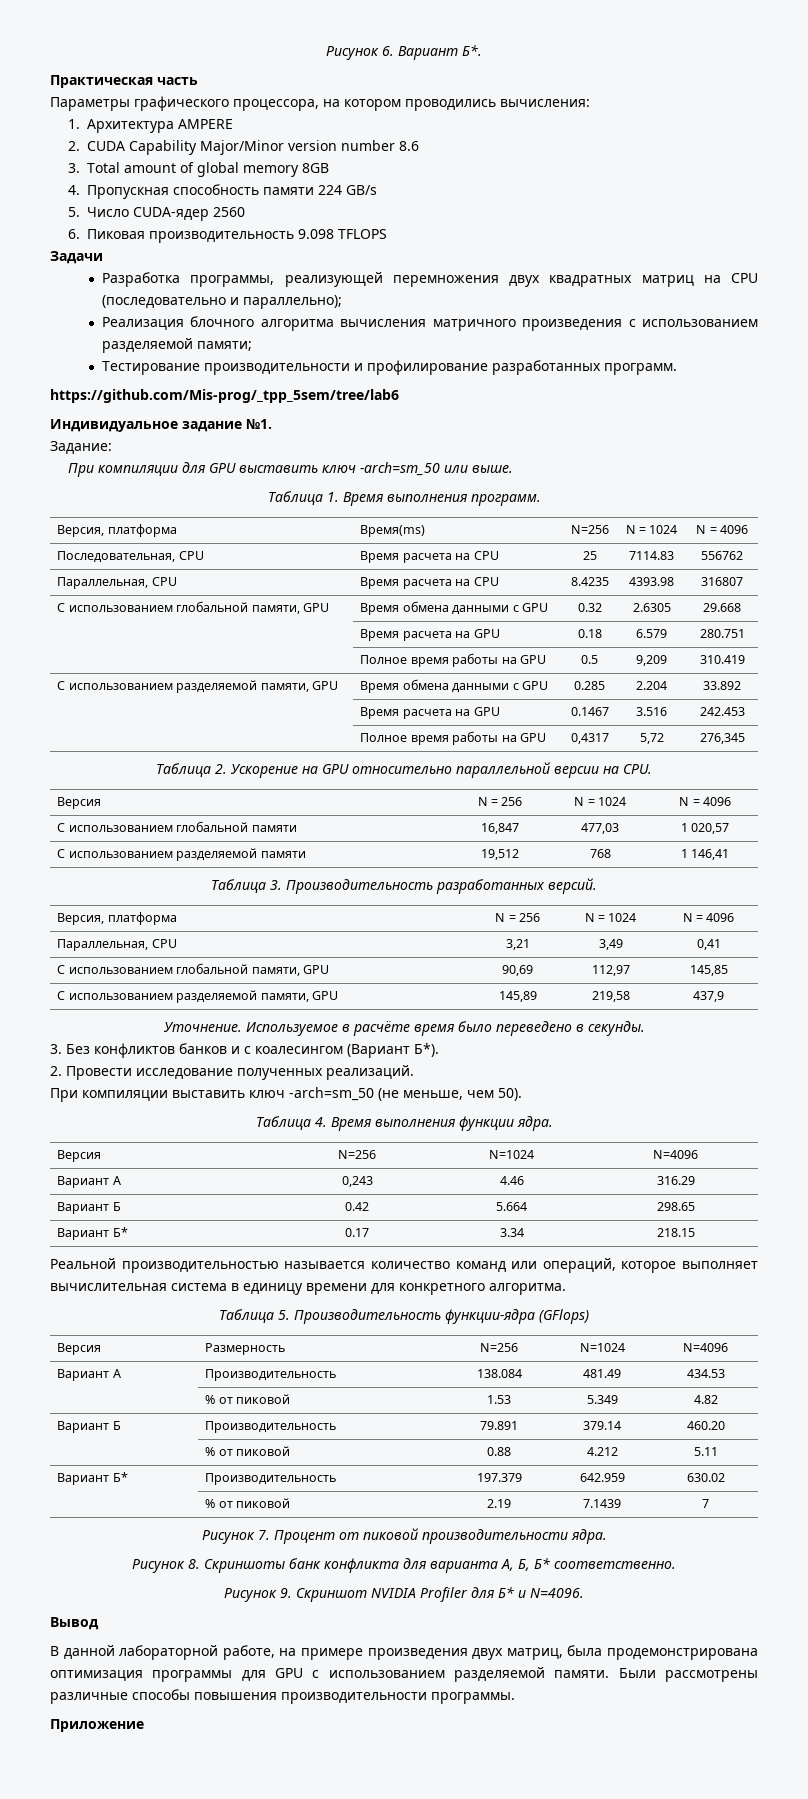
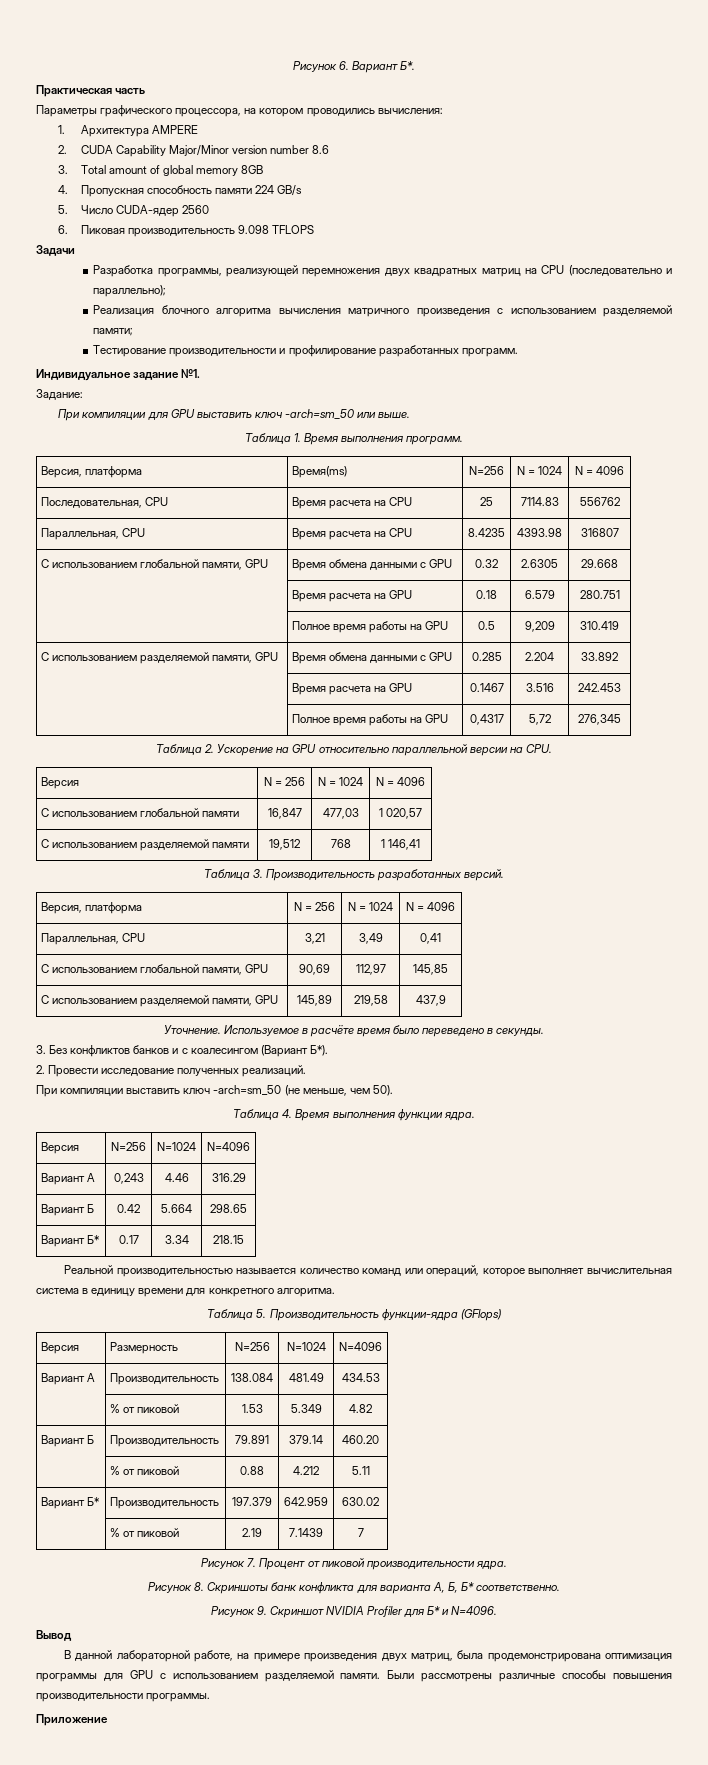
[50,389,399,403] // https://github.com/Mis-prog/_tpp_5sem/tree/lab6 -> (518, 352) none

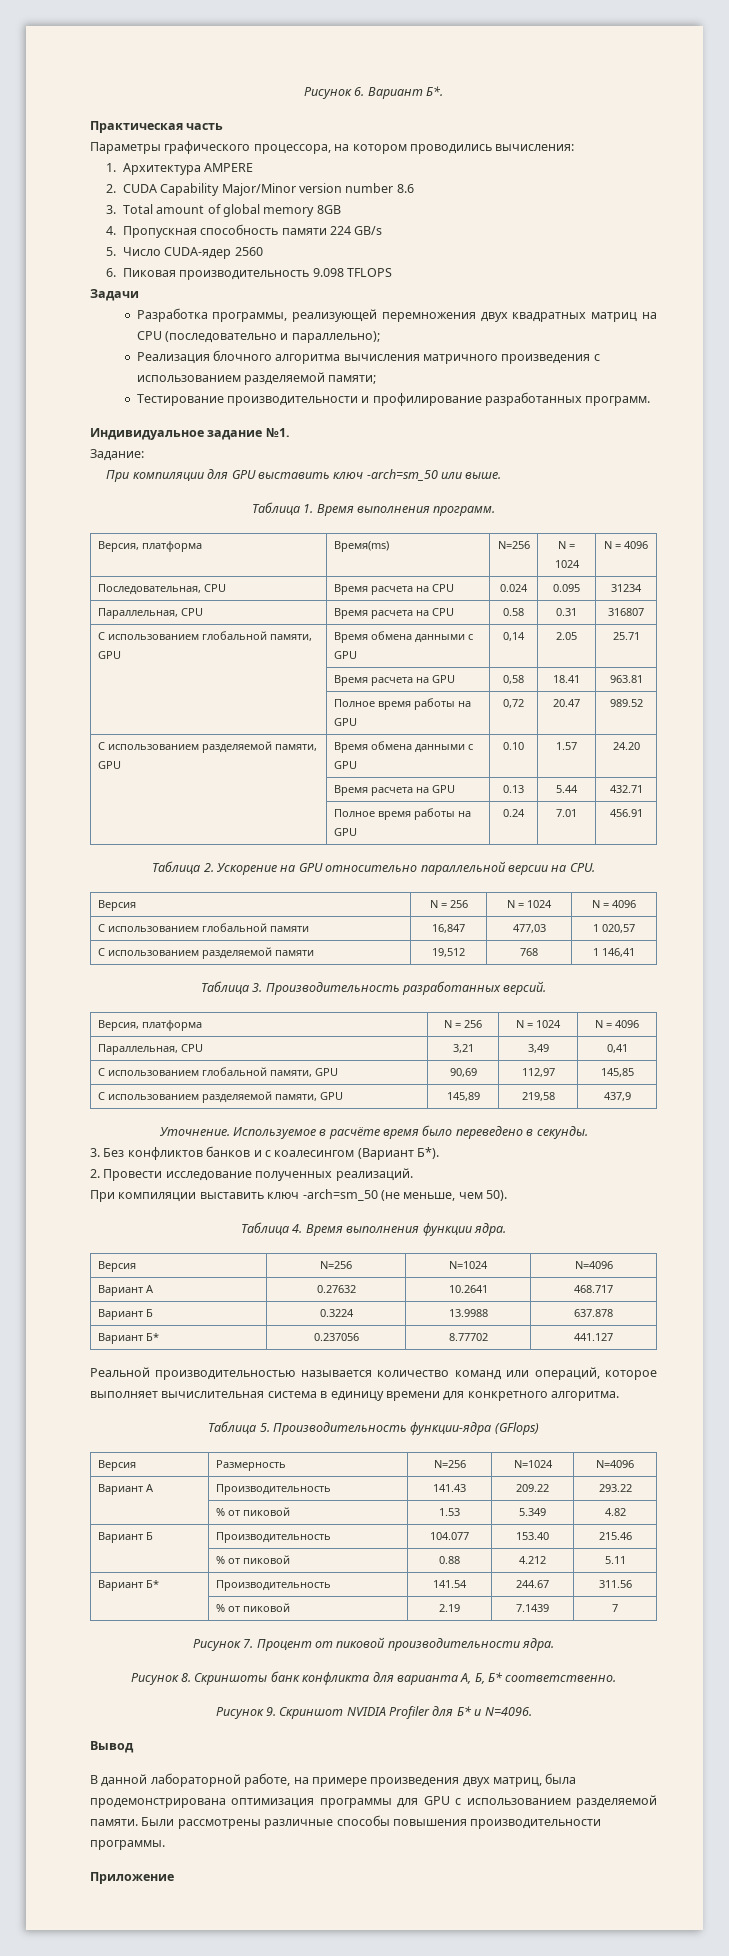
[480,497,493,506] [520,497,559,506] [579,497,620,506] 25 | 7114.83 | 556762 -> [500,584,528,592] [553,584,580,592] [611,584,642,592] 0.024 | 0.095 | 31234
[468,528,505,537] [517,528,562,537] 8.4235 | 4393.98 -> [503,608,524,616] [556,608,577,616] 0.58 | 0.31
[475,559,498,568] [521,559,558,568] [581,559,618,568] [291,590,413,602] [476,590,497,599] [524,590,555,599] [579,590,620,599] [291,621,449,633] [478,621,495,630] [524,621,555,632] [580,621,619,630] 0.32 | 2.6305 | 29.668 // | Время расчета на GPU | 0.18 | 6.579 | 280.751 // | Полное время работы на GPU | 0.5 | 9,209 | 310.419 -> [503,632,525,641] [556,632,577,640] [612,632,640,640] [333,675,455,686] [503,675,524,684] [553,675,580,683] [609,675,643,683] [333,698,471,710] [333,718,357,726] [503,699,524,708] [553,699,580,707] [609,699,643,707] 0,14 | 2.05 | 25.71 // | Время расчета на GPU | 0,58 | 18.41 | 963.81 // | Полное время работы на GPU | 0,72 | 20.47 | 989.52
[471,652,502,661] [525,652,554,661] [581,652,618,661] [291,683,413,695] [469,683,504,692] [525,683,554,692] [578,683,621,692] [291,714,449,726] [469,714,504,725] [528,714,551,725] [578,714,621,725] 0.285 | 2.204 | 33.892 // | Время расчета на GPU | 0.1467 | 3.516 | 242.453 // | Полное время работы на GPU | 0,4317 | 5,72 | 276,345 -> [503,742,524,750] [556,742,577,750] [612,742,640,750] [333,785,455,796] [503,785,524,793] [556,785,578,793] [609,785,643,793] [333,808,471,820] [333,828,357,836] [503,809,525,817] [556,809,577,817] [609,809,643,817] 0.10 | 1.57 | 24.20 // | Время расчета на GPU | 0.13 | 5.44 | 432.71 // | Полное время работы на GPU | 0.24 | 7.01 | 456.91
[113,1173,144,1184] [164,1173,189,1182] [211,1173,246,1182] [40,1204,95,1216] [117,1204,140,1213] [161,1204,192,1213] [210,1204,247,1213] [40,1235,100,1247] [118,1235,139,1244] [164,1235,189,1244] [213,1235,244,1244] 0,243 | 4.46 | 316.29 // Вариант Б | 0.42 | 5.664 | 298.65 // Вариант Б* | 0.17 | 3.34 | 218.15 -> [316,1285,356,1293] [448,1285,488,1293] [574,1285,613,1293] [97,1309,153,1320] [319,1309,354,1317] [448,1309,488,1317] [574,1309,613,1317] [97,1333,159,1344] [313,1333,359,1341] [448,1333,488,1341] [574,1333,613,1341] 0.27632 | 10.2641 | 468.717 // Вариант Б | 0.3224 | 13.9988 | 637.878 // Вариант Б* | 0.237056 | 8.77702 | 441.127
[231,1373,273,1382] [288,1373,324,1382] [341,1373,380,1382] 138.084 | 481.49 | 434.53 -> [433,1484,466,1492] [516,1484,549,1492] [598,1484,632,1492] 141.43 | 209.22 | 293.22
[235,1435,269,1444] [289,1435,323,1444] [342,1435,379,1444] 79.891 | 379.14 | 460.20 -> [430,1532,469,1540] [516,1532,549,1540] [598,1532,632,1540] 104.077 | 153.40 | 215.46
[232,1497,272,1506] [284,1497,328,1506] [342,1497,379,1506] 197.379 | 642.959 | 630.02 -> [433,1580,467,1588] [516,1580,549,1588] [598,1580,632,1588] 141.54 | 244.67 | 311.56

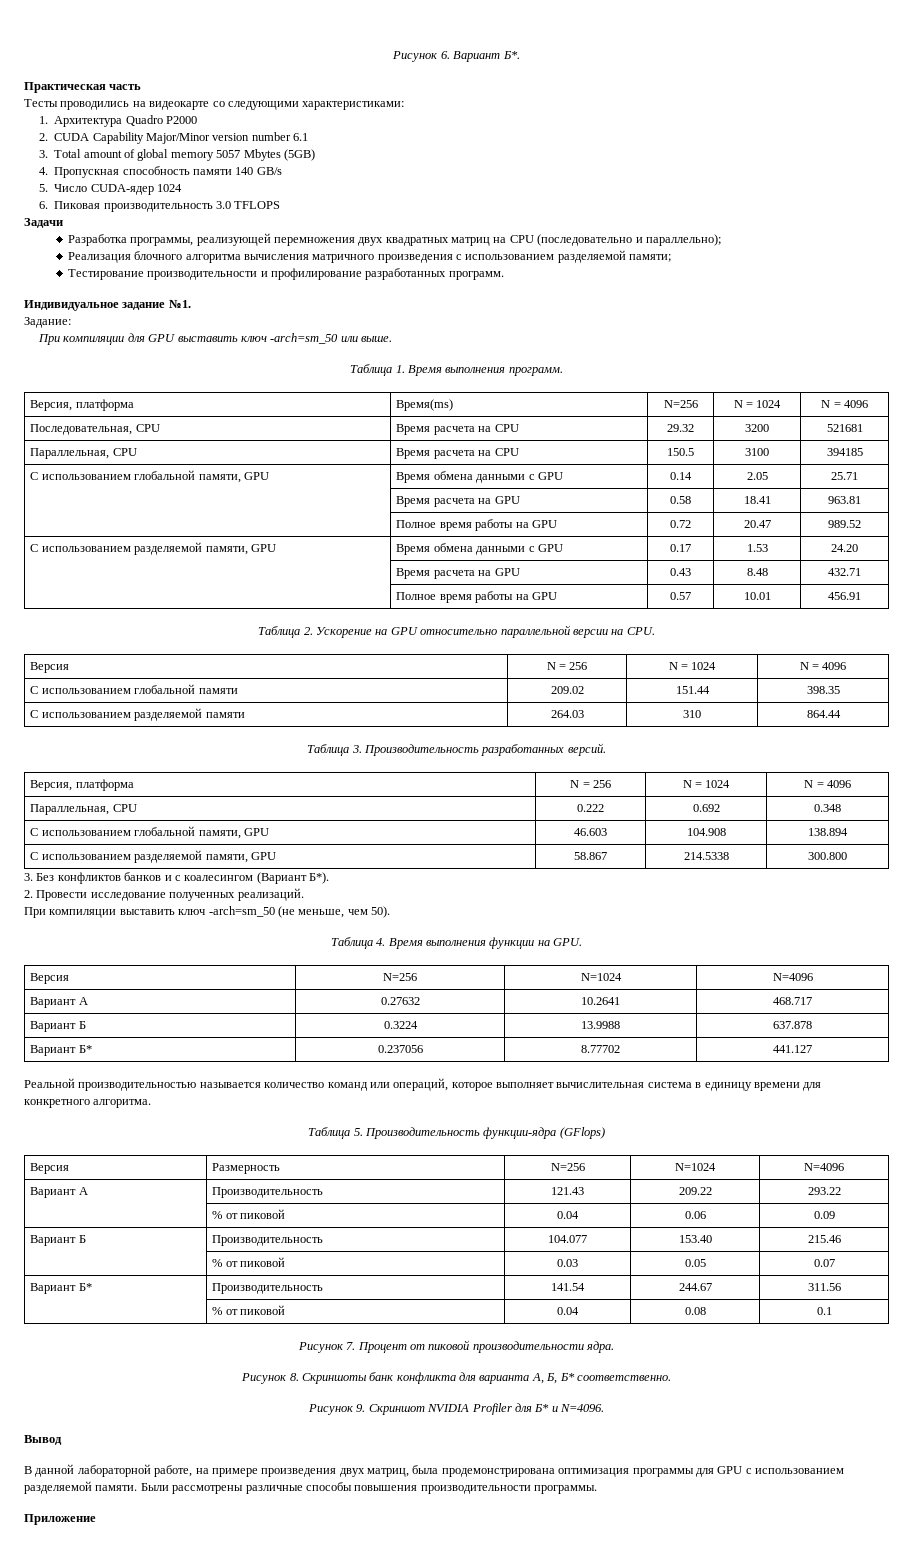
[90,141,575,154] Параметры графического процессора, на котором проводились вычисления: -> [24,99,405,110] Тесты проводились на видеокарте со следующими характеристиками:
[204,163,254,172] AMPERE -> [125,115,198,126] Quadro P2000
[396,184,414,193] 8.6 -> [293,133,309,141] 6.1
[316,205,341,214] 8GB -> [216,149,315,161] 5057 Mbytes (5GB)
[329,226,351,235] 224 -> [235,167,254,175] 140
[234,247,263,256] 2560 -> [157,184,183,192] 1024
[312,268,344,277] 9.098 -> [216,201,232,209] 3.0
[500,584,528,592] [553,584,580,592] [611,584,642,592] 0.024 | 0.095 | 31234 -> [667,424,694,432] [745,424,769,432] [826,424,863,432] 29.32 | 3200 | 521681
[503,608,524,616] [556,608,577,616] [608,608,644,616] 0.58 | 0.31 | 316807 -> [667,448,694,456] [745,448,769,456] [826,448,863,456] 150.5 | 3100 | 394185
[503,632,525,641] 0,14 -> [670,472,692,480] 0.14
[503,675,524,684] 0,58 -> [670,496,691,504] 0.58
[503,699,524,708] 0,72 -> [670,520,691,528] 0.72
[503,742,524,750] [556,742,577,750] 0.10 | 1.57 -> [670,544,691,552] [746,544,768,552] 0.17 | 1.53
[503,785,524,793] [556,785,578,793] 0.13 | 5.44 -> [670,568,691,576] [746,568,768,576] 0.43 | 8.48
[503,809,525,817] [556,809,577,817] 0.24 | 7.01 -> [670,592,691,600] [743,592,771,600] 0.57 | 10.01
[432,924,465,933] [512,924,546,933] [593,924,635,933] 16,847 | 477,03 | 1 020,57 -> [550,686,584,694] [675,686,710,694] [806,686,840,694] 209.02 | 151.44 | 398.35
[432,948,465,957] [520,948,538,956] [593,948,635,957] 19,512 | 768 | 1 146,41 -> [550,710,584,718] [683,710,701,718] [806,710,841,718] 264.03 | 310 | 864.44
[452,1044,474,1053] [527,1044,549,1053] [606,1044,628,1053] [97,1067,338,1077] [449,1068,477,1077] [521,1068,555,1077] [600,1068,634,1077] [97,1091,343,1103] [446,1092,480,1101] [521,1092,555,1101] [603,1092,631,1101] [159,1125,588,1139] 3,21 | 3,49 | 0,41 // С использованием глобальной памяти, GPU | 90,69 | 112,97 | 145,85 // С использованием разделяемой памяти, GPU | 145,89 | 219,58 | 437,9 // Уточнение. Используемое в расчёте время было переведено в секунды. -> [577,804,604,812] [692,804,720,812] [814,804,841,812] [30,826,269,839] [574,828,607,836] [686,828,726,836] [808,828,848,836] [30,850,276,863] [574,852,607,860] [683,852,729,860] [808,852,847,860] 0.222 | 0.692 | 0.348 // С использованием глобальной памяти, GPU | 46.603 | 104.908 | 138.894 // С использованием разделяемой памяти, GPU | 58.867 | 214.5338 | 300.800
[473,1223,506,1236] ядра. -> [537,938,583,946] на GPU.
[433,1484,466,1492] 141.43 -> [551,1187,584,1195] 121.43
[439,1508,460,1516] [519,1508,546,1516] [604,1508,626,1516] 1.53 | 5.349 | 4.82 -> [557,1211,579,1219] [684,1211,706,1219] [813,1211,835,1219] 0.04 | 0.06 | 0.09
[439,1556,460,1564] [519,1556,546,1564] [604,1556,626,1564] 0.88 | 4.212 | 5.11 -> [557,1259,578,1267] [684,1259,706,1267] [813,1259,835,1267] 0.03 | 0.05 | 0.07
[439,1604,460,1612] [516,1604,549,1612] [612,1604,618,1612] 2.19 | 7.1439 | 7 -> [557,1307,579,1315] [684,1307,706,1315] [816,1307,832,1315] 0.04 | 0.08 | 0.1

